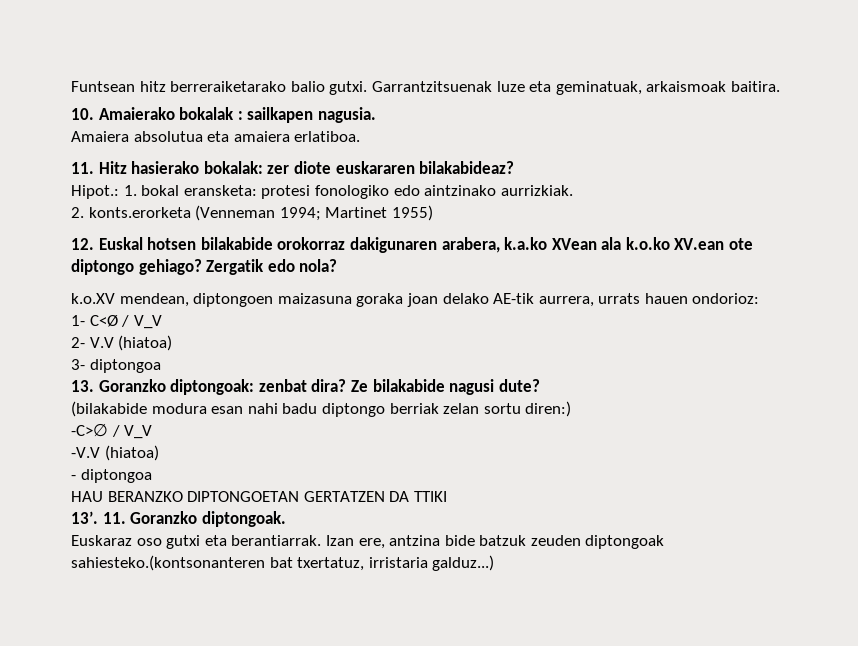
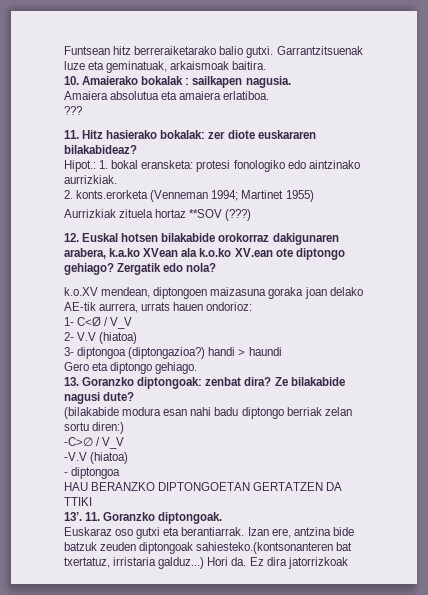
(361, 136) none -> [64,106,82,115] // ???
(433, 213) none -> [64,209,252,221] // Aurrizkiak zituela hortaz **SOV (???)
(161, 366) none -> [128,347,282,359] [64,362,198,374] (diptongazioa?) handi > haundi // Gero eta diptongo gehiago.
(495, 563) none -> [207,557,348,569] Hori da. Ez dira jatorrizkoak

